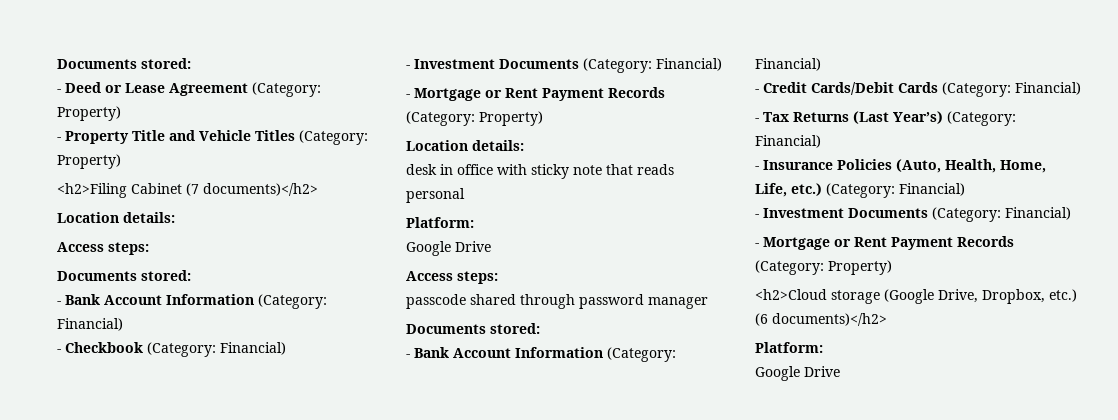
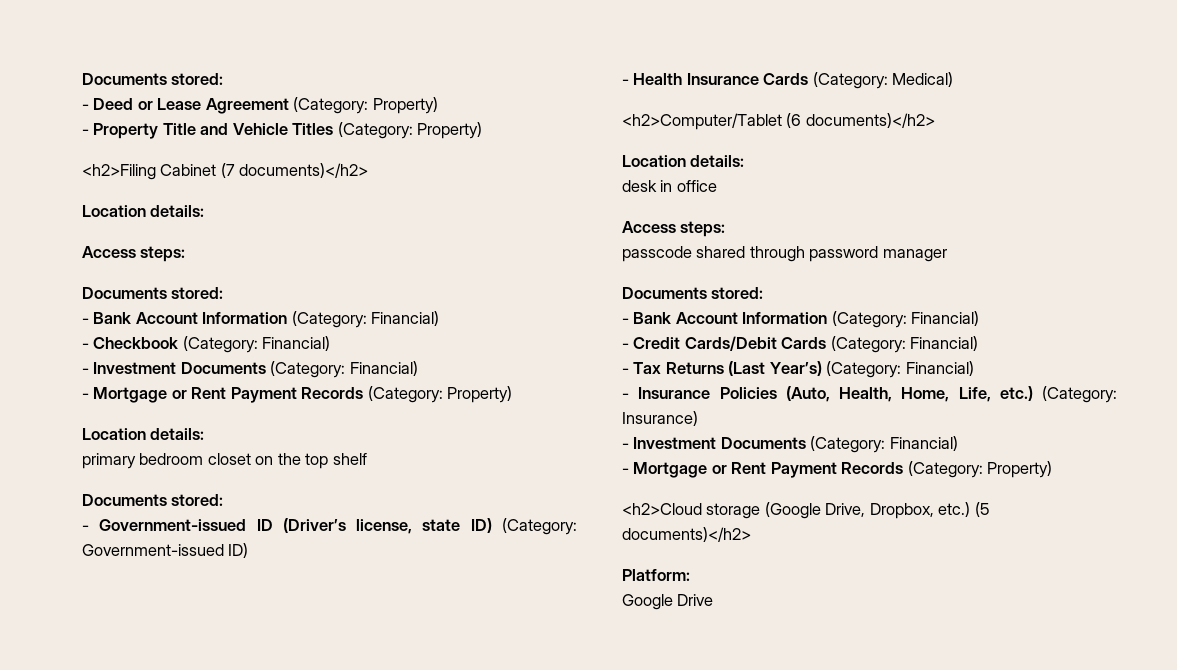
[406,164,674,179] [406,188,465,203] [406,217,474,228] [406,241,491,256] desk in office with sticky note that reads personal // Platform: // Google Drive -> [82,453,367,469] [82,494,224,506] [82,518,577,535] [82,543,249,558] [622,72,954,89] [622,113,935,130] [622,155,745,167] [622,180,717,192] primary bedroom closet on the top shelf // Documents stored: // - Government-issued ID (Driver’s license, state ID) (Category: Government-issued ID) // - Health Insurance Cards (Category: Medical) // <h2>Computer/Tablet (6 documents)</h2> // Location details: // desk in office
[899,183,965,196] Financial) -> [622,411,698,426] Insurance)
[755,313,768,326] (6 -> [974,502,990,517] (5

